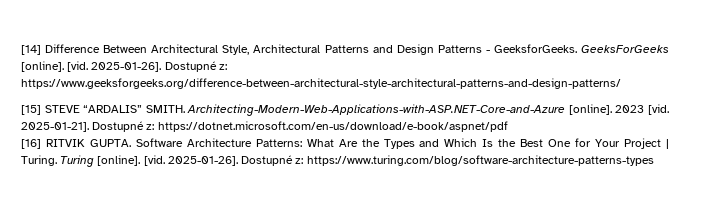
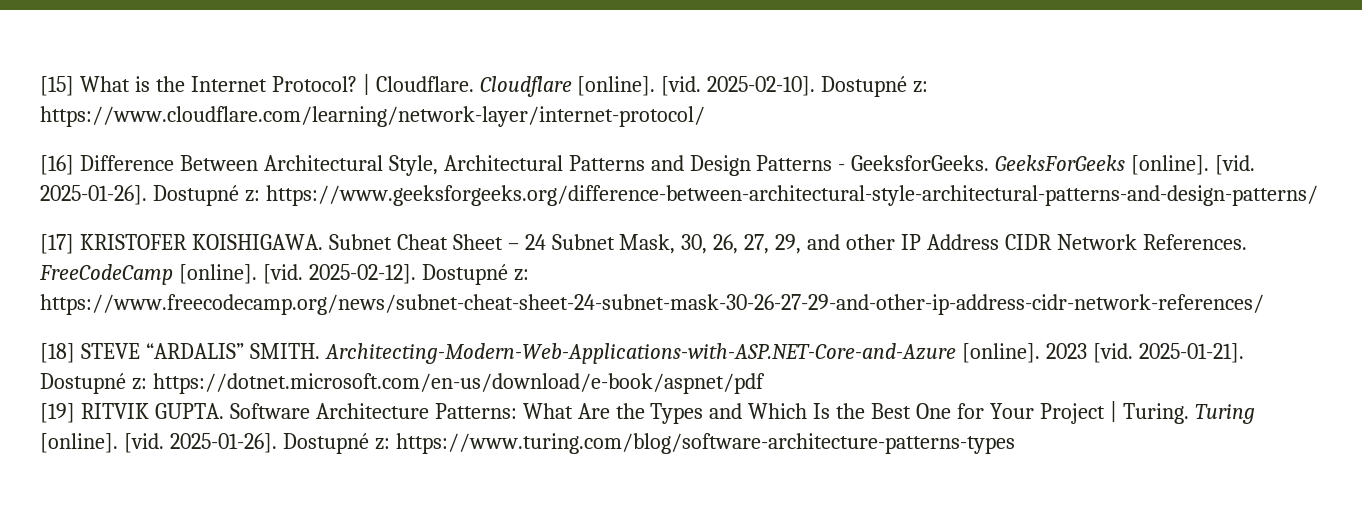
[21,45,41,55] [14] -> [40,74,929,97] [40,106,705,127] [40,155,74,175] [15] What is the Internet Protocol? | Cloudflare. Cloudflare [online]. [vid. 2025-02-10]. Dostupné z: https://www.cloudflare.com/learning/network-layer/internet-protocol/ // [16]
[21,105,41,115] [15] -> [40,234,1247,254] [39,264,529,285] [40,294,1264,315] [40,343,75,363] [17] KRISTOFER KOISHIGAWA. Subnet Cheat Sheet – 24 Subnet Mask, 30, 26, 27, 29, and other IP Address CIDR Network References. FreeCodeCamp [online]. [vid. 2025-02-12]. Dostupné z: https://www.freecodecamp.org/news/subnet-cheat-sheet-24-subnet-mask-30-26-27-29-and-other-ip-address-cidr-network-references/ // [18]
[21,139,41,149] [16] -> [40,403,75,423] [19]

